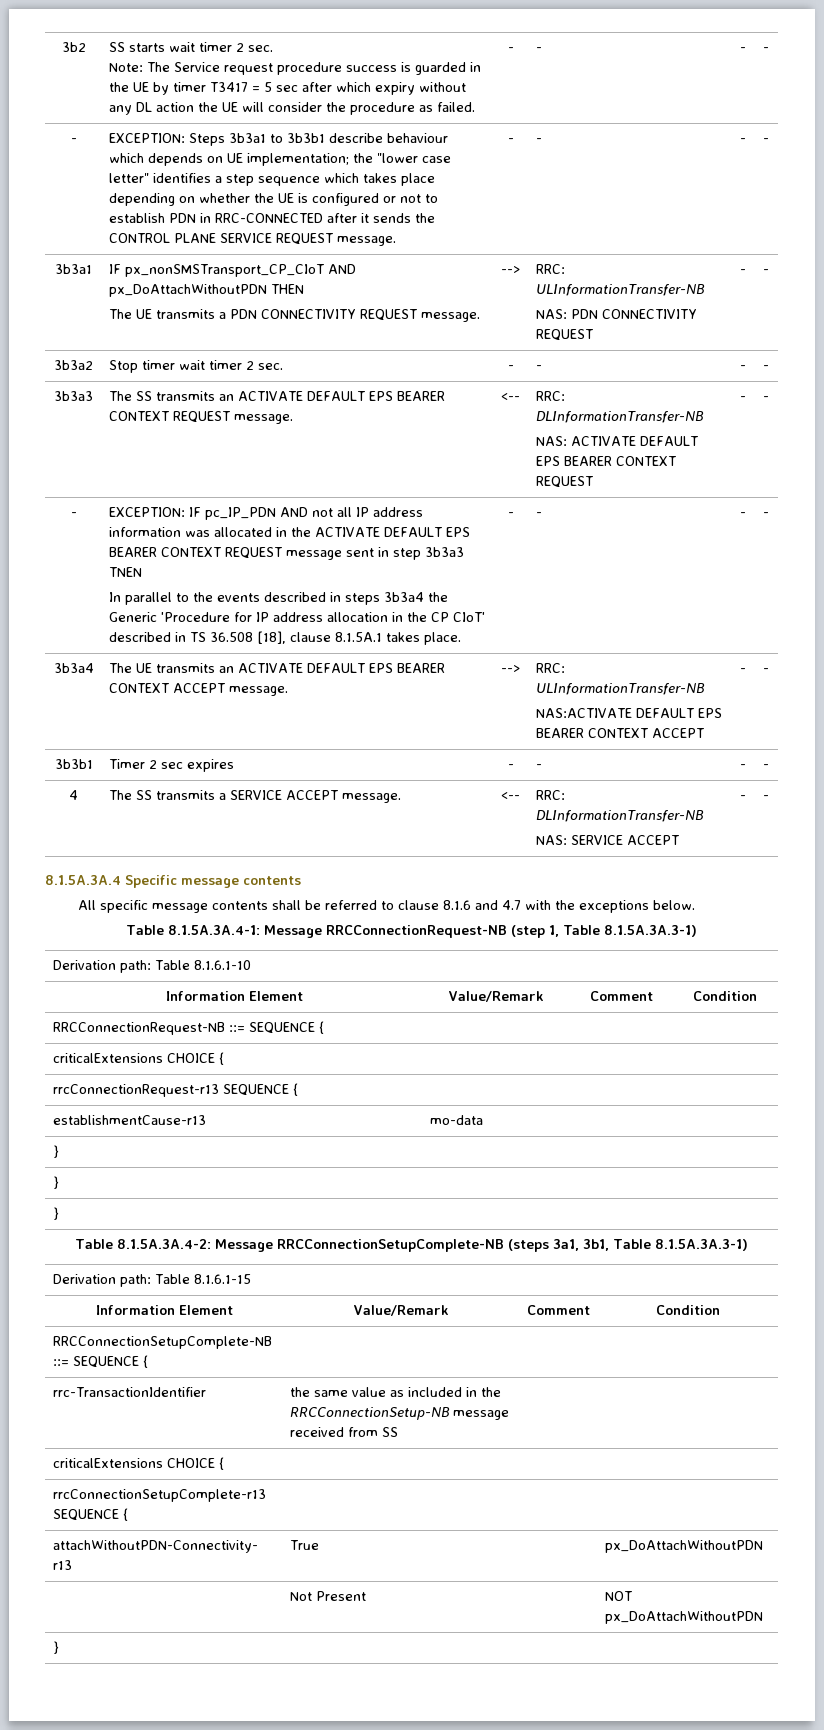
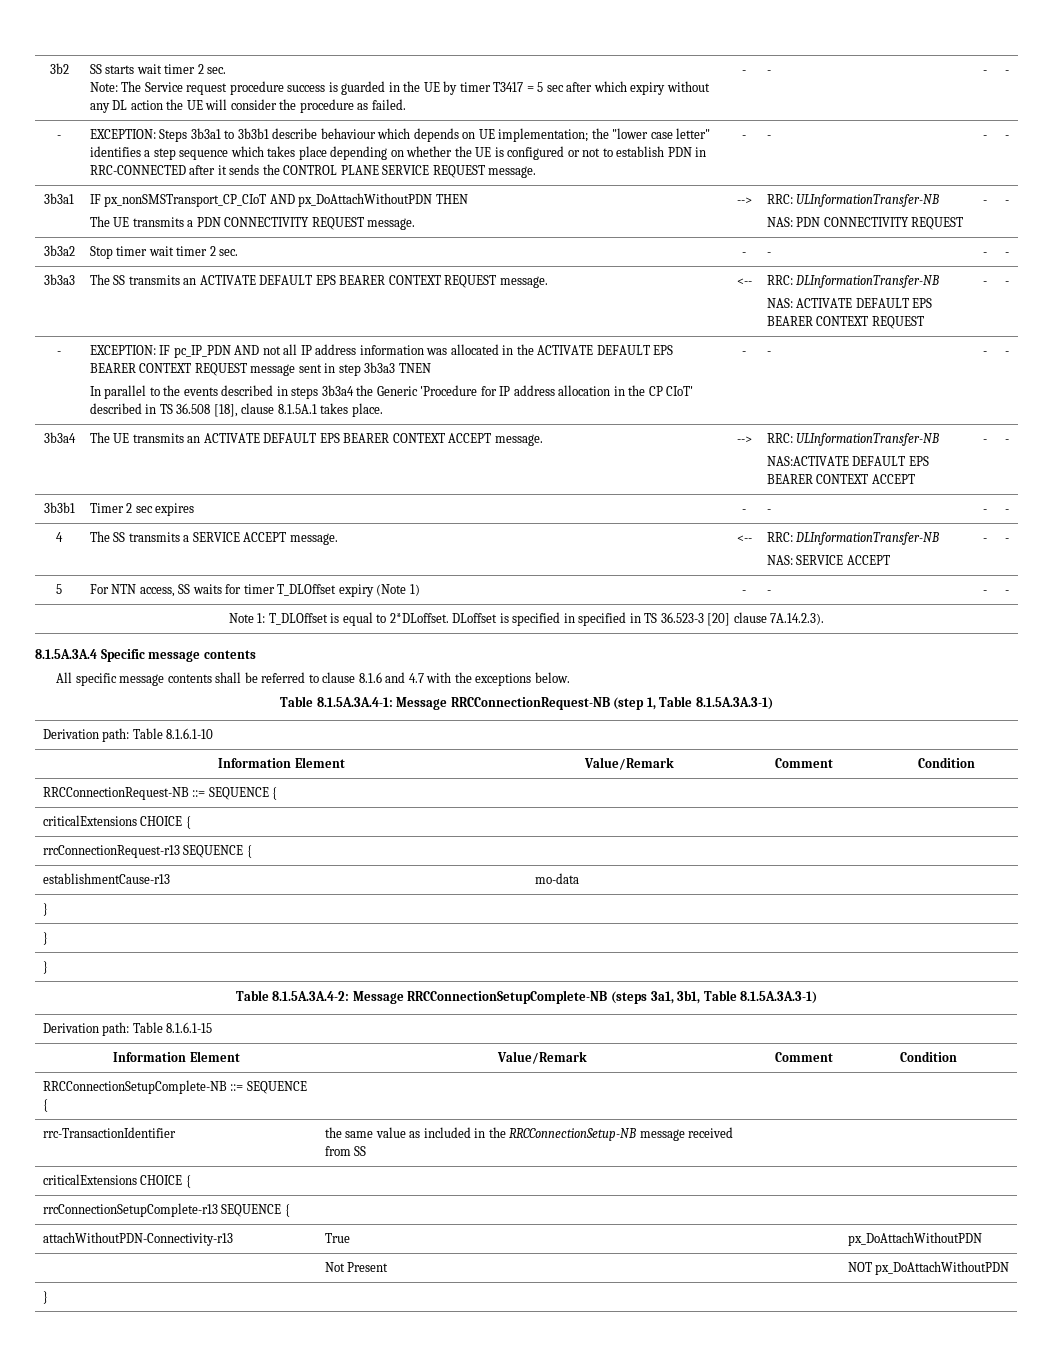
(769, 797) none -> [56,584,62,594] [89,584,420,597] [742,590,746,594] [766,590,771,594] [982,590,987,594] [1004,590,1009,594] [228,612,825,626] // 5 | For NTN access, SS waits for timer T_DLOffset expiry (Note 1) | - | - | - | - // Note 1: T_DLOffset is equal to 2*DLoffset. DLoffset is specified in specified in TS 36.523-3 [20] clause 7A.14.2.3).

